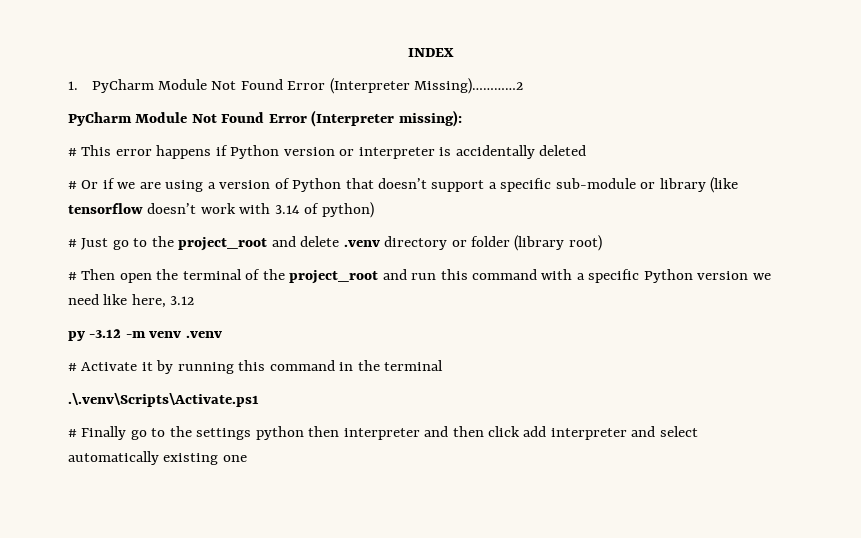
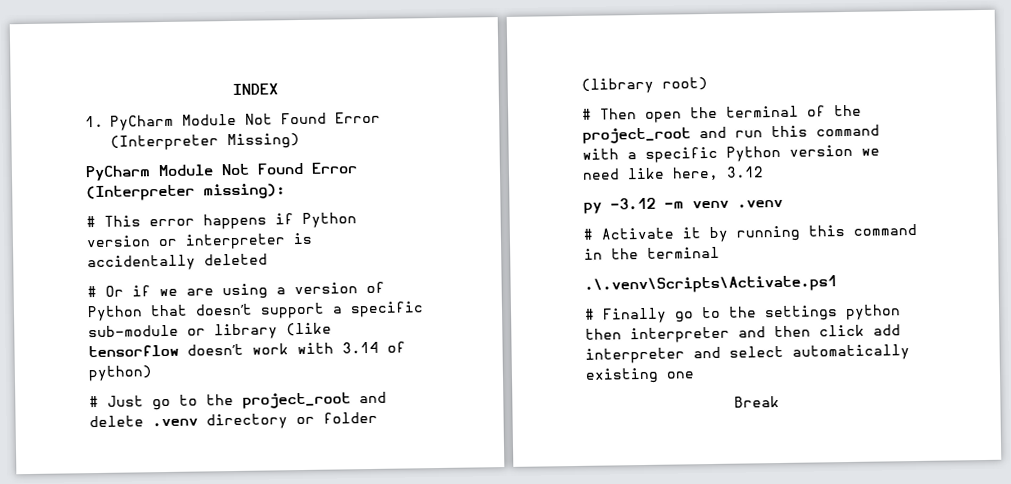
[414,78,524,94] Missing)…………2 -> [227,133,300,150] Missing)
(247, 458) none -> [733,396,780,408] // Break

